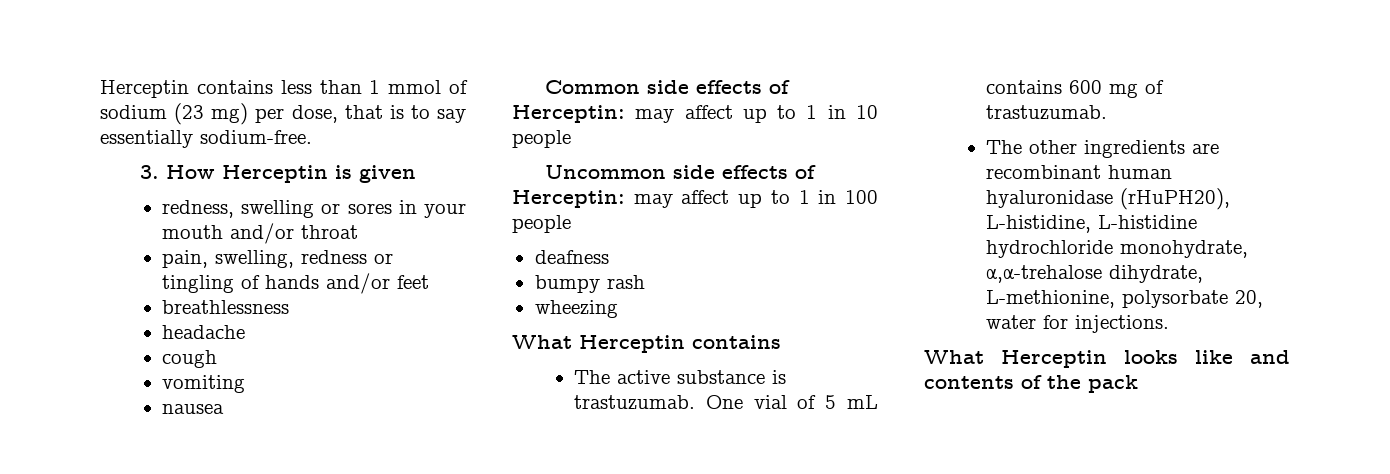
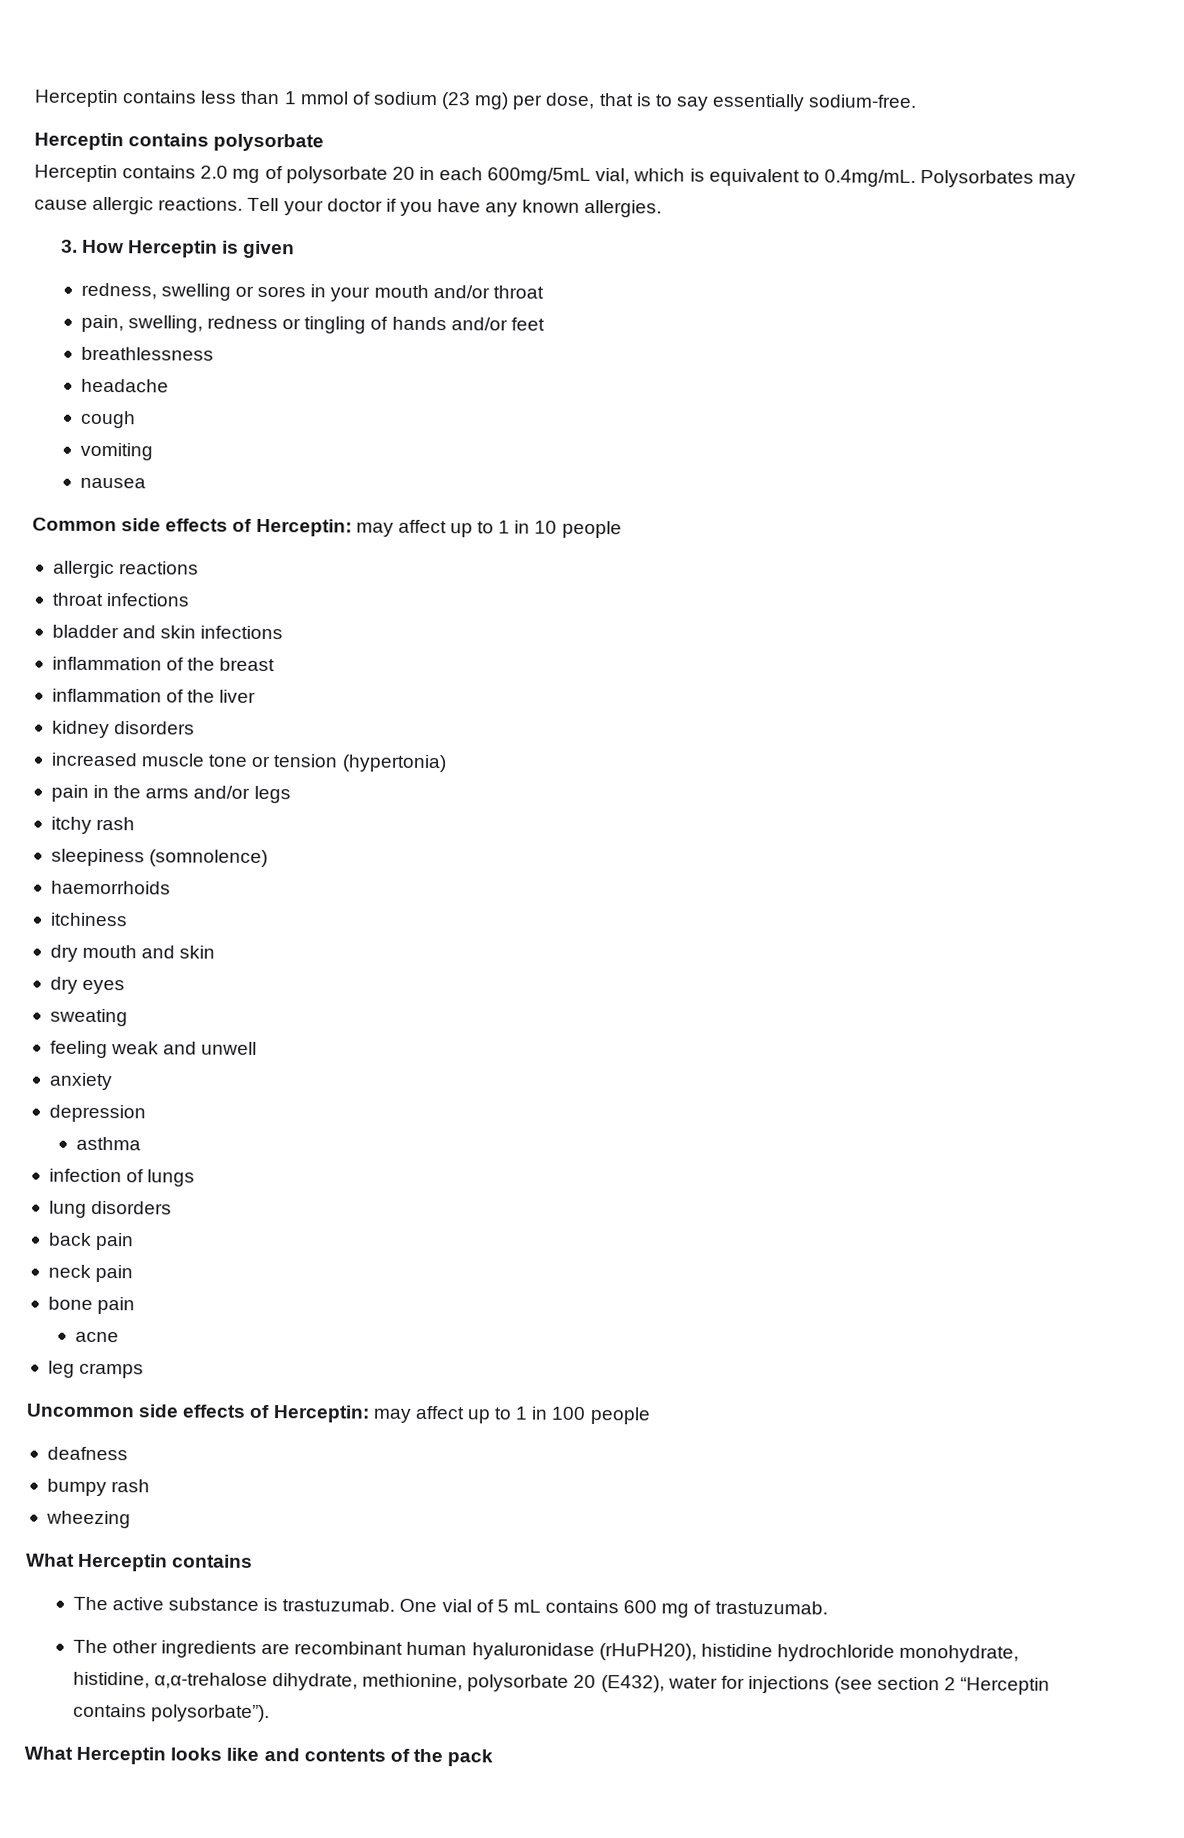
(312, 137) none -> [34,132,325,152] [34,164,1077,188] [34,196,663,218] // Herceptin contains polysorbate // Herceptin contains 2.0 mg of polysorbate 20 in each 600mg/5mL vial, which is equivalent to 0.4mg/mL. Polysorbates may cause allergic reactions. Tell your doctor if you have any known allergies.
(571, 139) none -> [52,560,200,579] [51,592,190,607] [51,624,284,640] [51,656,276,672] [51,688,257,703] [51,720,196,739] [50,752,446,773] [50,784,291,804] [50,816,136,834] [50,848,269,868] [50,880,171,895] [49,912,128,927] [49,944,216,962] [49,976,126,995] [49,1008,128,1027] [49,1040,258,1059] [48,1072,113,1091] [48,1104,146,1123] [75,1136,141,1151] [48,1168,196,1187] [48,1200,173,1218] [47,1232,135,1251] [47,1264,134,1283] [47,1296,136,1315] [74,1331,119,1343] [47,1360,145,1379] // allergic reactions // throat infections // bladder and skin infections // inflammation of the breast // inflammation of the liver // kidney disorders // increased muscle tone or tension (hypertonia) // pain in the arms and/or legs // itchy rash // sleepiness (somnolence) // haemorrhoids // itchiness // dry mouth and skin // dry eyes // sweating // feeling weak and unwell // anxiety // depression // asthma // infection of lungs // lung disorders // back pain // neck pain // bone pain // acne // leg cramps
[986,215,1198,233] L-histidine, L-histidine -> [700,1643,773,1658] histidine
(1249, 249) none -> [72,1671,150,1689] histidine,
[986,290,1264,308] [986,315,1170,333] L-methionine, polysorbate 20, water for injections. -> [362,1673,1051,1695] [72,1703,270,1723] methionine, polysorbate 20 (E432), water for injections (see section 2 “Herceptin contains polysorbate”).

